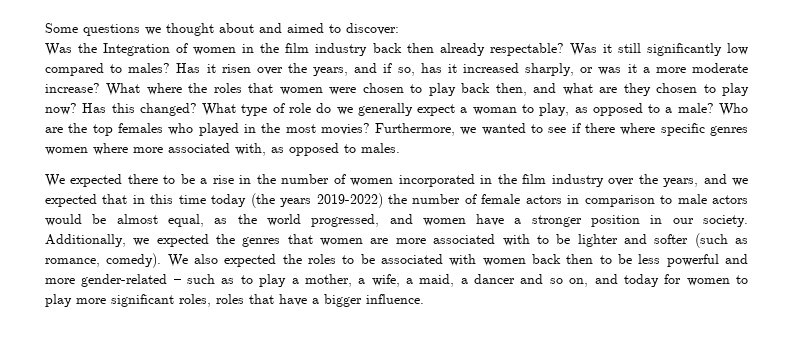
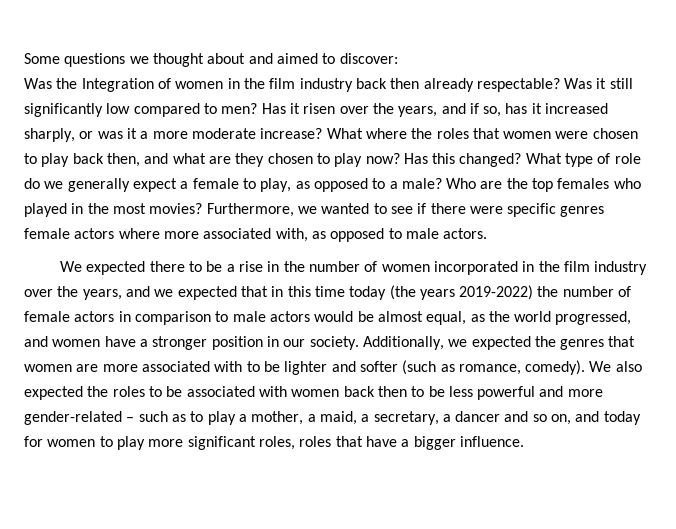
[128,63,171,73] males? -> [221,103,258,114] men?
[472,107,517,115] woman -> [192,178,239,189] female
[620,123,656,135] where -> [469,206,503,214] were
[45,147,88,155] women -> [24,228,115,239] female actors
[361,143,400,153] males. -> [405,228,488,239] male actors.
[371,274,455,287] wife, a maid, -> [319,411,439,425] maid, a secretary,

